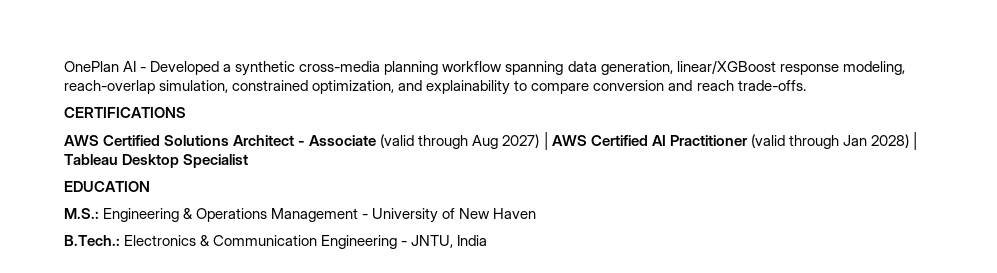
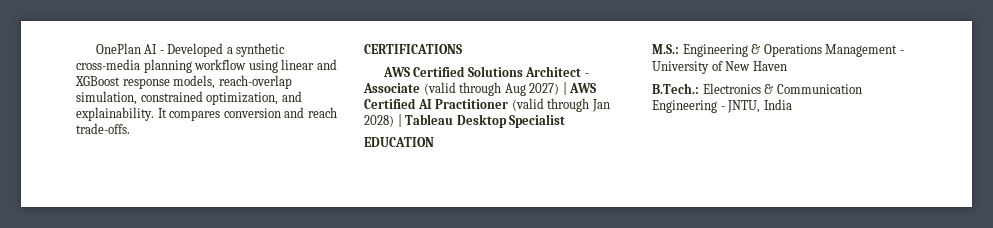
[505,60,905,75] spanning data generation, linear/XGBoost response modeling, -> [248,59,337,73] [75,75,216,89] using linear and XGBoost response models,
[426,80,590,95] explainability to compare -> [76,107,221,121] explainability. It compares

